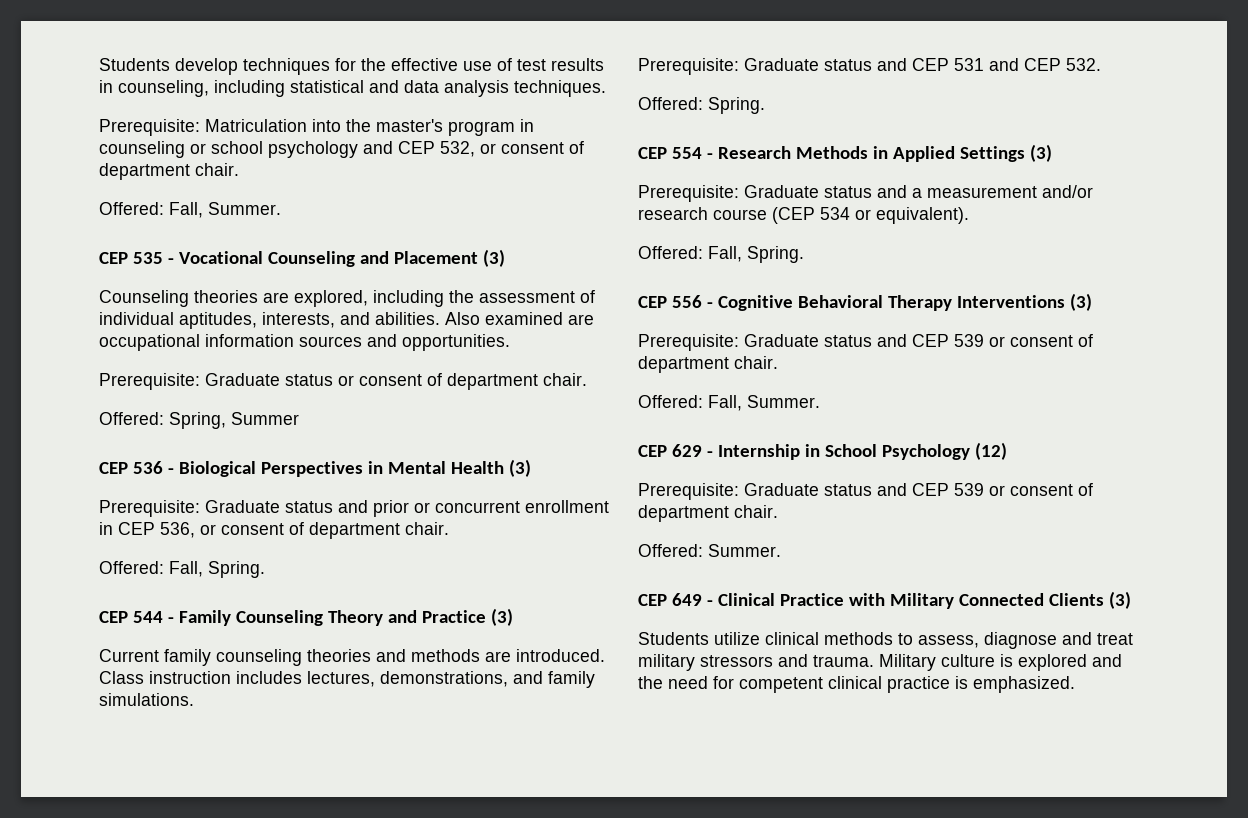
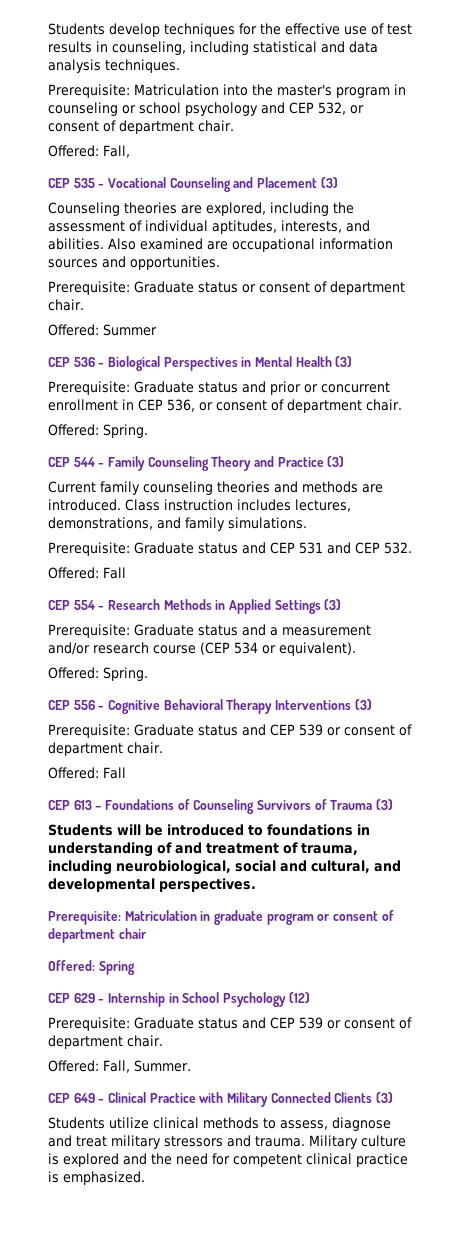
[208,202,281,215] Summer. -> (130, 151) none
[169,412,226,429] Spring, -> (99, 330) none
[169,561,203,577] Fall, -> (99, 430) none
[708,97,765,114] Spring. -> [103,567,126,579] Fall
[708,246,742,262] Fall, -> (99, 673) none
[708,395,820,411] Fall, Summer. -> [103,767,126,779] [48,799,393,814] [48,824,370,836] [48,842,358,857] [48,860,401,875] [48,878,256,892] [48,910,394,925] [48,928,147,943] [48,960,135,975] Fall // CEP 613 – Foundations of Counseling Survivors of Trauma (3) // Students will be introduced to foundations in understanding of and treatment of trauma, including neurobiological, social and cultural, and developmental perspectives. // Prerequisite: Matriculation in graduate program or consent of department chair // Offered: Spring
(703, 550) none -> [103,1060,130,1073] Fall,

